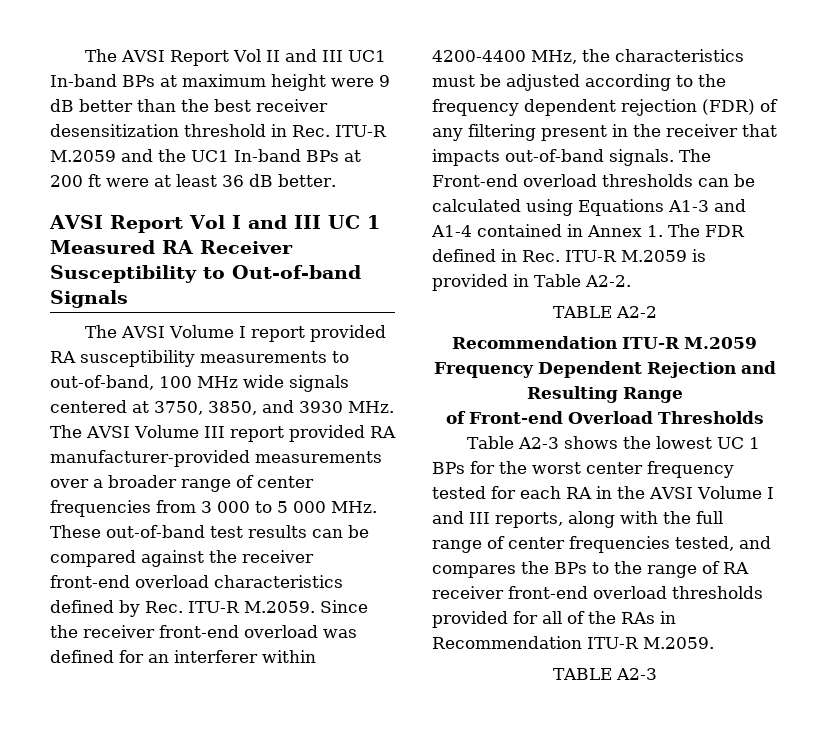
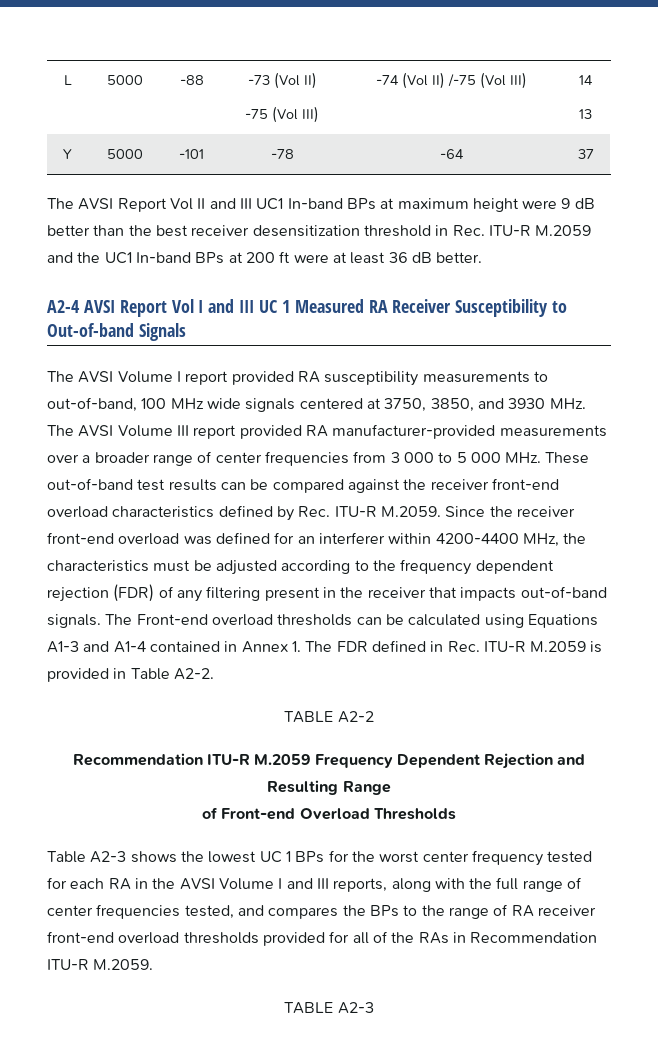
(84, 55) none -> [63,75,72,85] [106,75,143,85] [179,75,204,85] [247,72,317,89] [245,106,319,123] [376,72,527,89] [579,75,593,85] [579,109,592,119] [63,149,72,159] [106,149,143,159] [179,149,204,159] [270,149,294,159] [440,149,464,159] [577,149,594,159] L | 5000 | -88 | -73 (Vol II) // -75 (Vol III) | -74 (Vol II) /-75 (Vol III) | 14 // 13 // Y | 5000 | -101 | -78 | -64 | 37 //
(336, 180) none -> [47,300,80,313] A2-4

